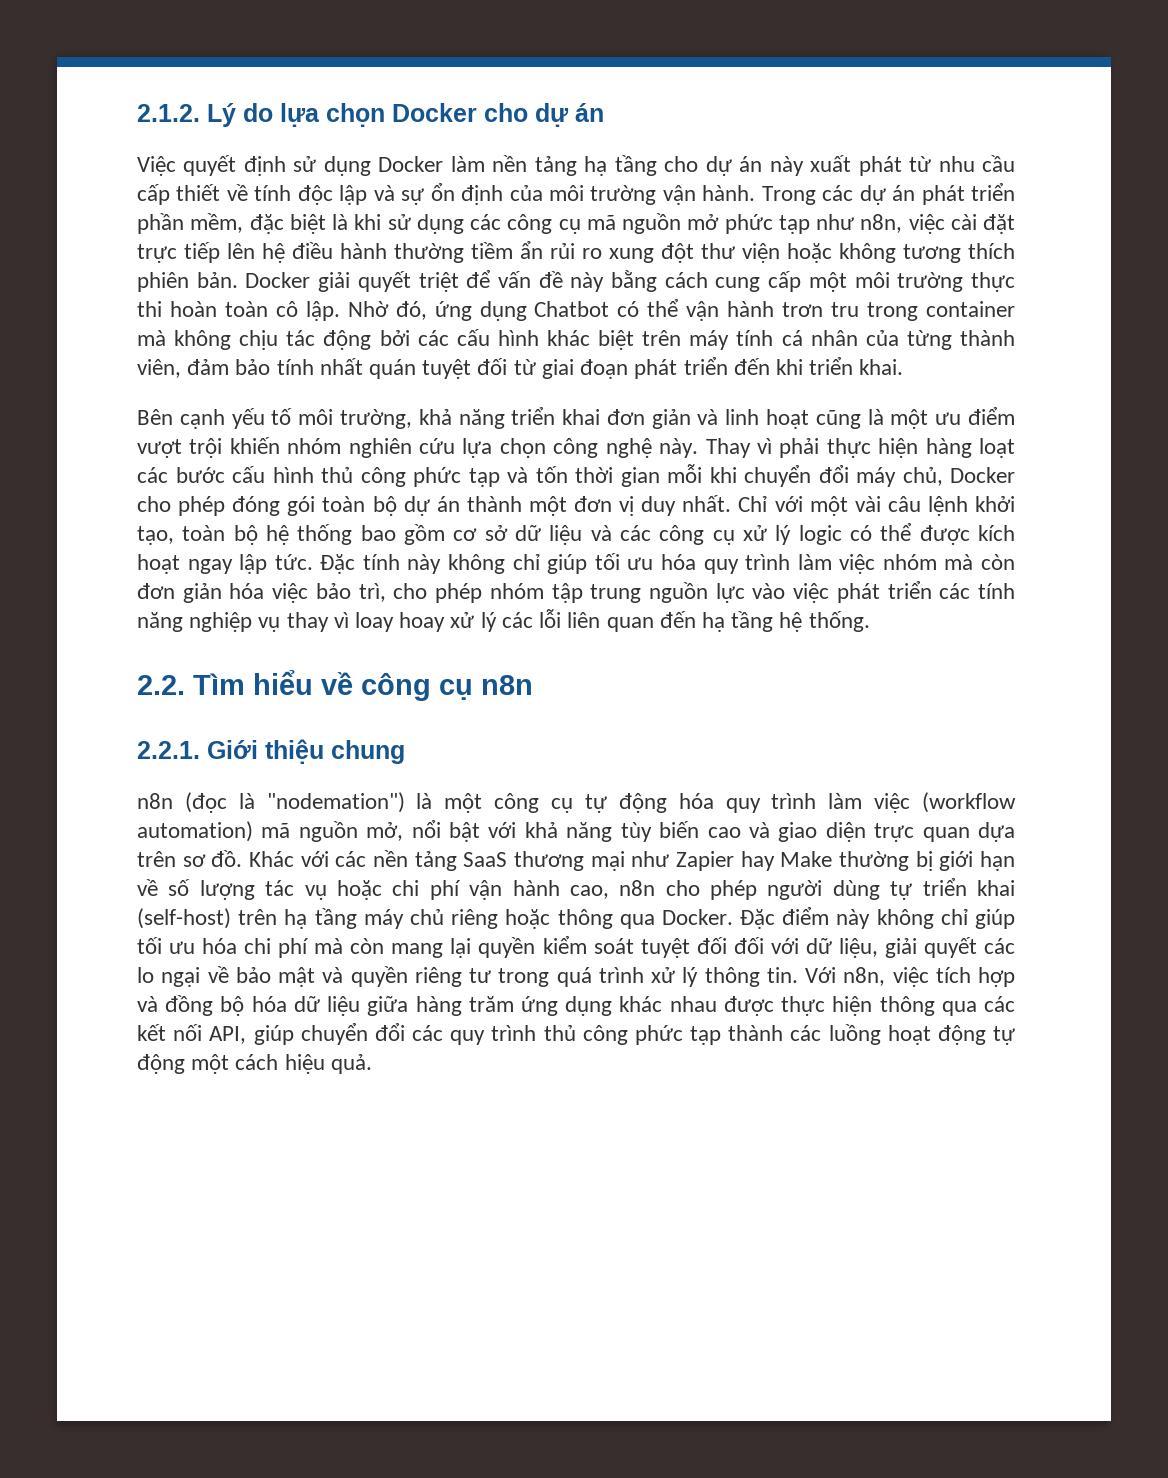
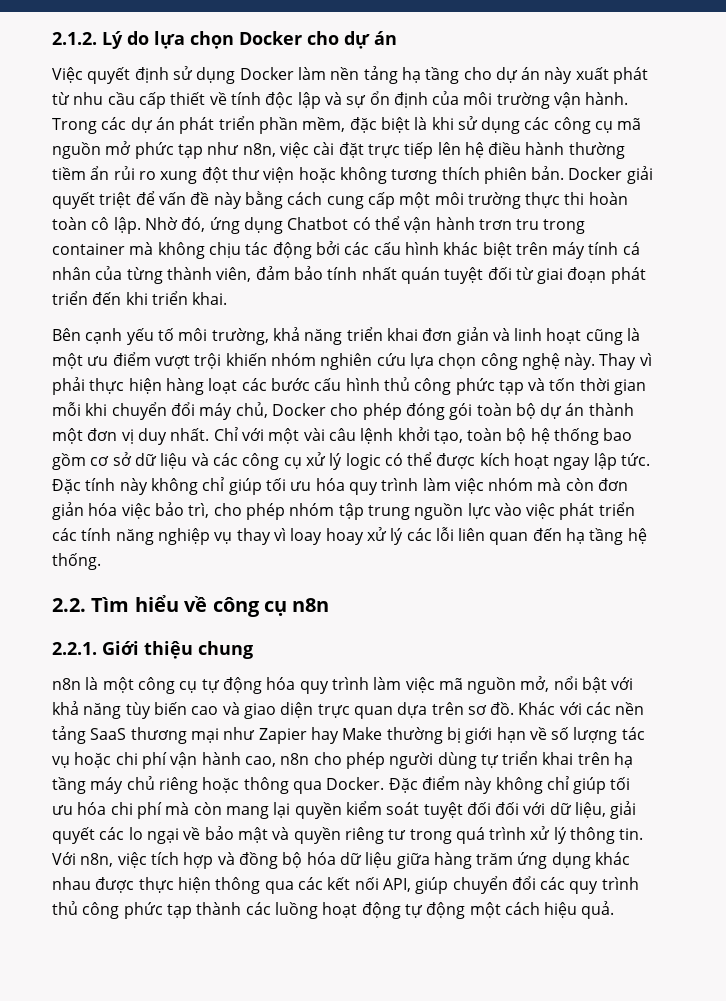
[184,792,405,813] (đọc là "nodemation") -> (81, 684) none
[922,792,1017,813] [137,821,253,842] (workflow automation) -> (435, 685) none
[137,908,231,929] (self-host) -> (574, 758) none

